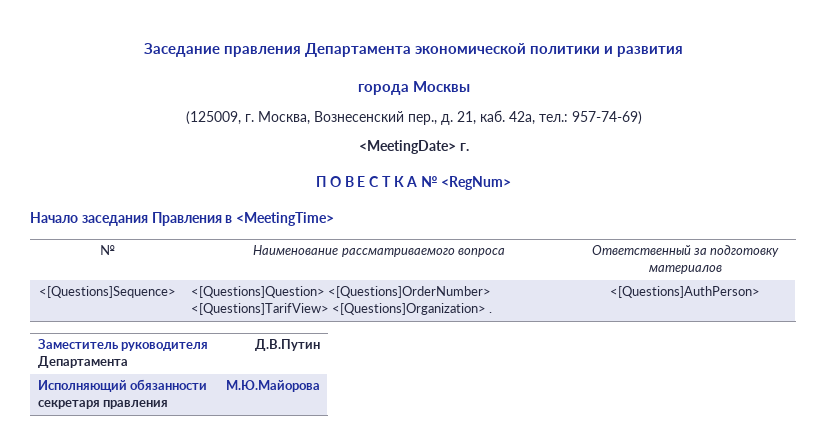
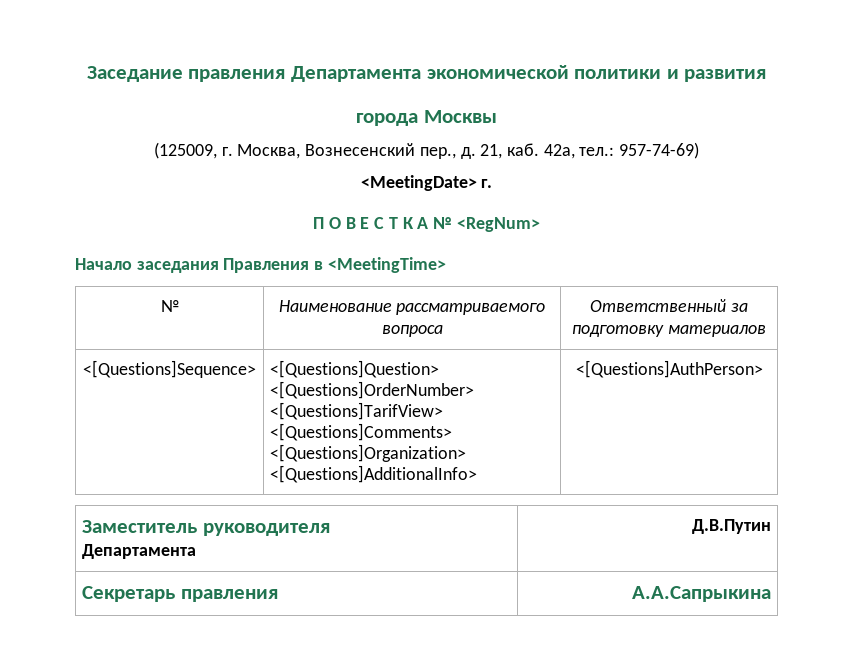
[332,303,493,315] <[Questions]Organization> . -> [270,423,453,441] [270,444,467,462] [270,465,478,483] <[Questions]Comments> <[Questions]Organization> <[Questions]AdditionalInfo>
[37,379,208,392] [37,400,100,409] Исполняющий обязанности // секретаря -> [82,586,176,602] Cекретарь
[226,380,321,392] М.Ю.Майорова -> [631,586,771,602] А.А.Сапрыкина

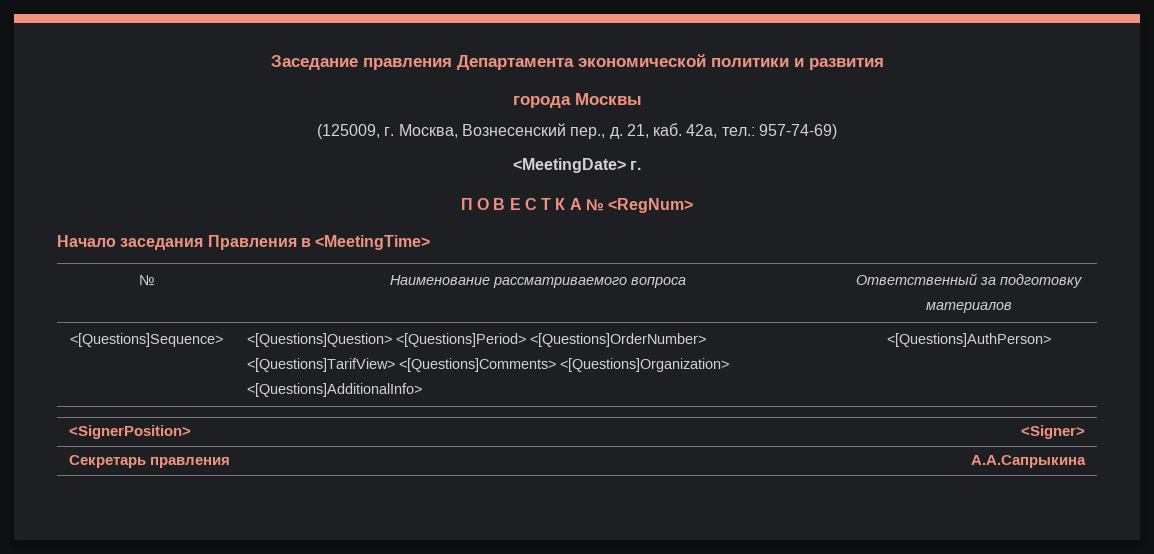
(440, 369) none -> [396,333,527,347] <[Questions]Period>
[82,520,330,536] [82,544,197,559] [691,519,771,534] Заместитель руководителя // Департамента | Д.В.Путин -> [69,425,192,439] [1020,425,1085,439] <SignerPosition> | <Signer>

